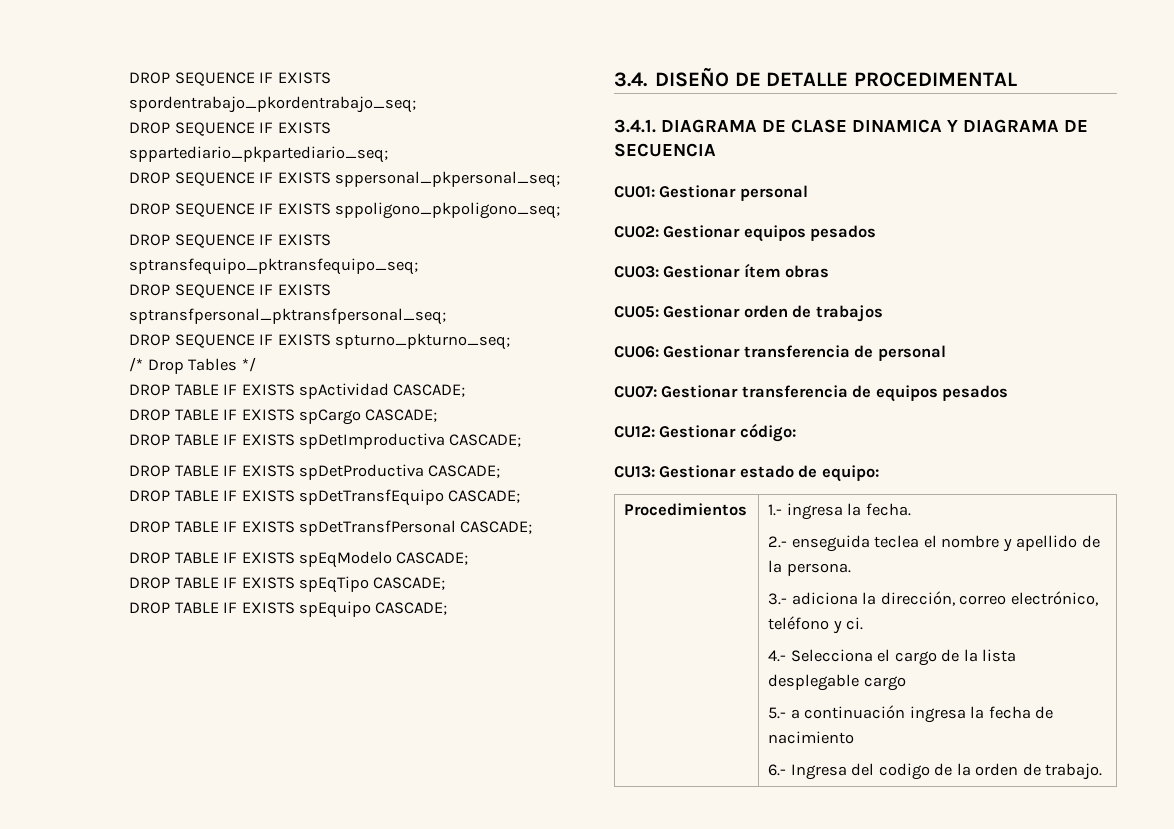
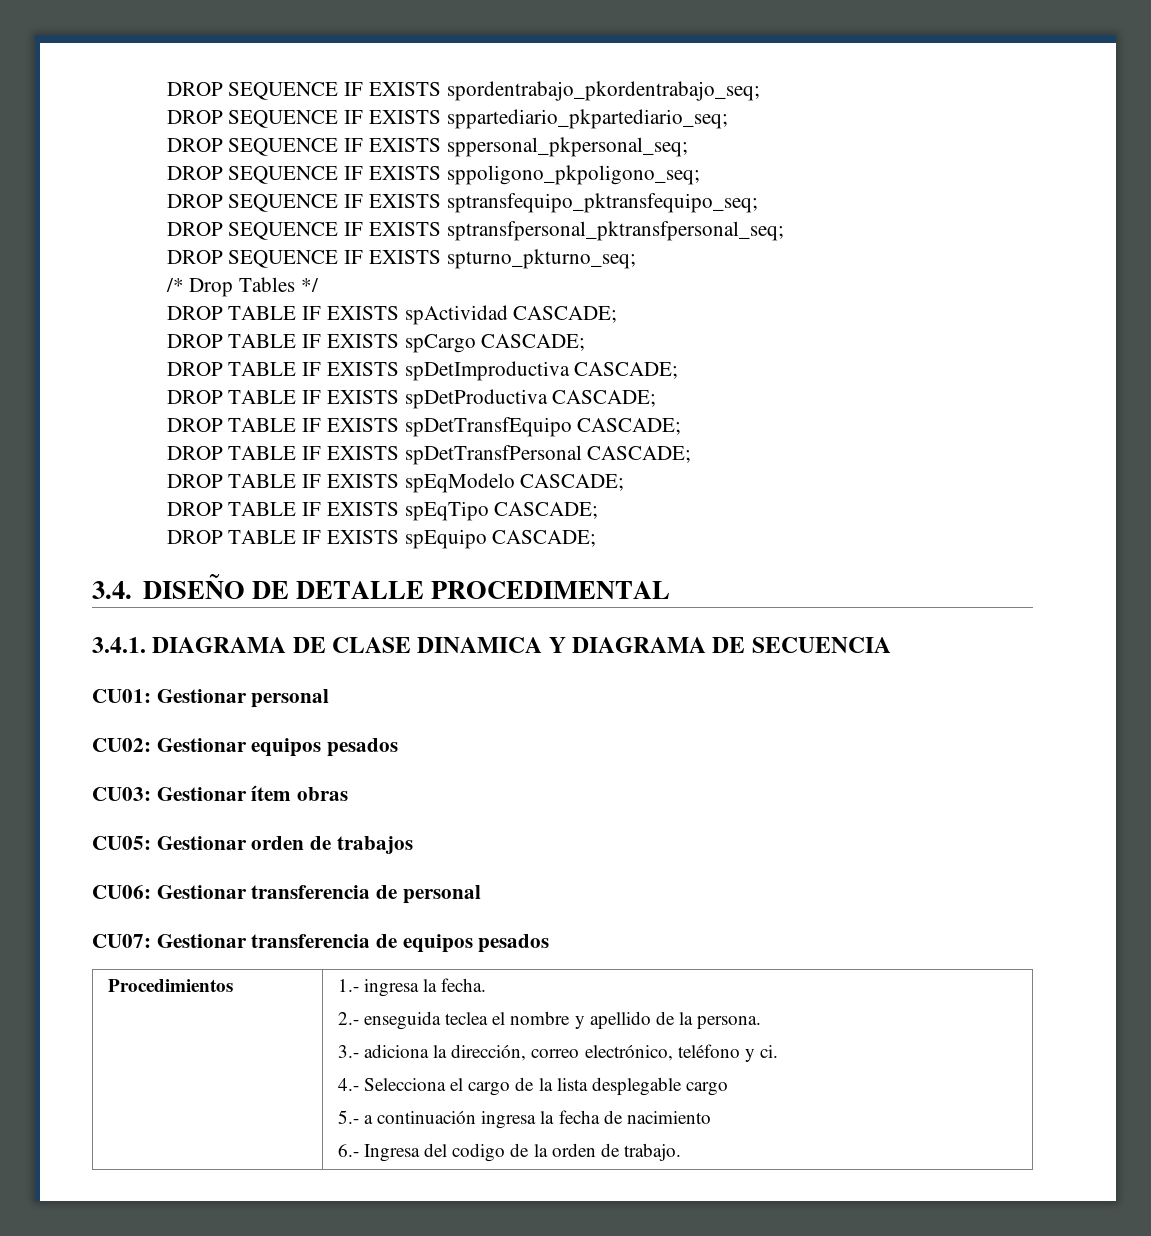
[614,423,796,442] [614,465,879,482] // CU12: Gestionar código: // CU13: Gestionar estado de equipo: -> (550, 943) none

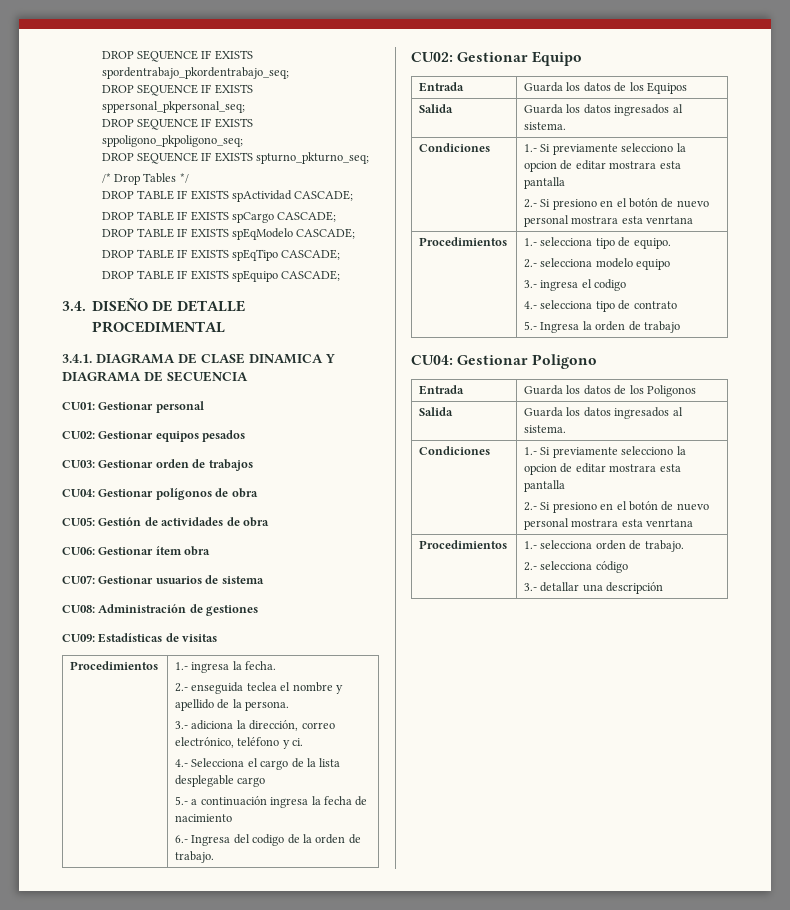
[166,109,728,129] // DROP SEQUENCE IF EXISTS sppartediario_pkpartediario_seq; -> (289, 73) none
[166,193,758,213] [166,221,784,241] // DROP SEQUENCE IF EXISTS sptransfequipo_pktransfequipo_seq; // DROP SEQUENCE IF EXISTS sptransfpersonal_pktransfpersonal_seq; -> (243, 141) none
[166,361,679,381] [166,389,657,409] [166,417,682,437] [166,445,692,465] // DROP TABLE IF EXISTS spDetImproductiva CASCADE; // DROP TABLE IF EXISTS spDetProductiva CASCADE; // DROP TABLE IF EXISTS spDetTransfEquipo CASCADE; // DROP TABLE IF EXISTS spDetTransfPersonal CASCADE; -> (337, 216) none
[251,785,349,801] [92,836,247,850] ítem obras // CU05: Gestionar -> (154, 464) none
(413, 845) none -> [62,488,258,500] [62,517,269,527] // CU04: Gestionar polígonos de obra // CU05: Gestión de actividades de obra
[251,885,481,904] transferencia de personal -> [155,546,211,556] ítem obra
[251,934,550,953] transferencia de equipos pesados -> [155,575,264,584] [62,604,259,616] [62,633,218,643] usuarios de sistema // CU08: Administración de gestiones // CU09: Estadísticas de visitas
(681, 1152) none -> [411,51,583,66] [419,82,465,92] [524,82,687,94] [419,104,454,113] [524,104,683,116] [524,122,567,130] [419,143,491,152] [524,143,686,155] [524,160,681,172] [524,177,566,189] [524,198,709,210] [524,215,694,227] [419,237,508,246] [524,237,671,249] [524,258,671,270] [524,279,627,291] [524,300,677,312] [524,321,680,333] [411,354,598,369] [419,385,465,395] [524,385,696,397] [419,407,454,416] [524,407,683,419] [524,425,567,433] [419,446,491,455] [524,446,686,458] [524,463,681,475] [524,480,566,492] [524,501,709,513] [524,518,694,530] [419,540,508,549] [524,540,684,552] [524,561,628,573] [524,582,664,594] // CU02: Gestionar Equipo // Entrada | Guarda los datos de los Equipos // Salida | Guarda los datos ingresados al sistema. // Condiciones | 1.- Si previamente selecciono la opcion de editar mostrara esta pantalla // 2.- Si presiono en el botón de nuevo personal mostrara esta venrtana // Procedimientos | 1.- selecciona tipo de equipo. // 2.- selecciona modelo equipo // 3.- ingresa el codigo // 4.- selecciona tipo de contrato // 5.- Ingresa la orden de trabajo // CU04: Gestionar Poligono // Entrada | Guarda los datos de los Poligonos // Salida | Guarda los datos ingresados al sistema. // Condiciones | 1.- Si previamente selecciono la opcion de editar mostrara esta pantalla // 2.- Si presiono en el botón de nuevo personal mostrara esta venrtana // Procedimientos | 1.- selecciona orden de trabajo. // 2.- selecciona código // 3.- detallar una descripción

